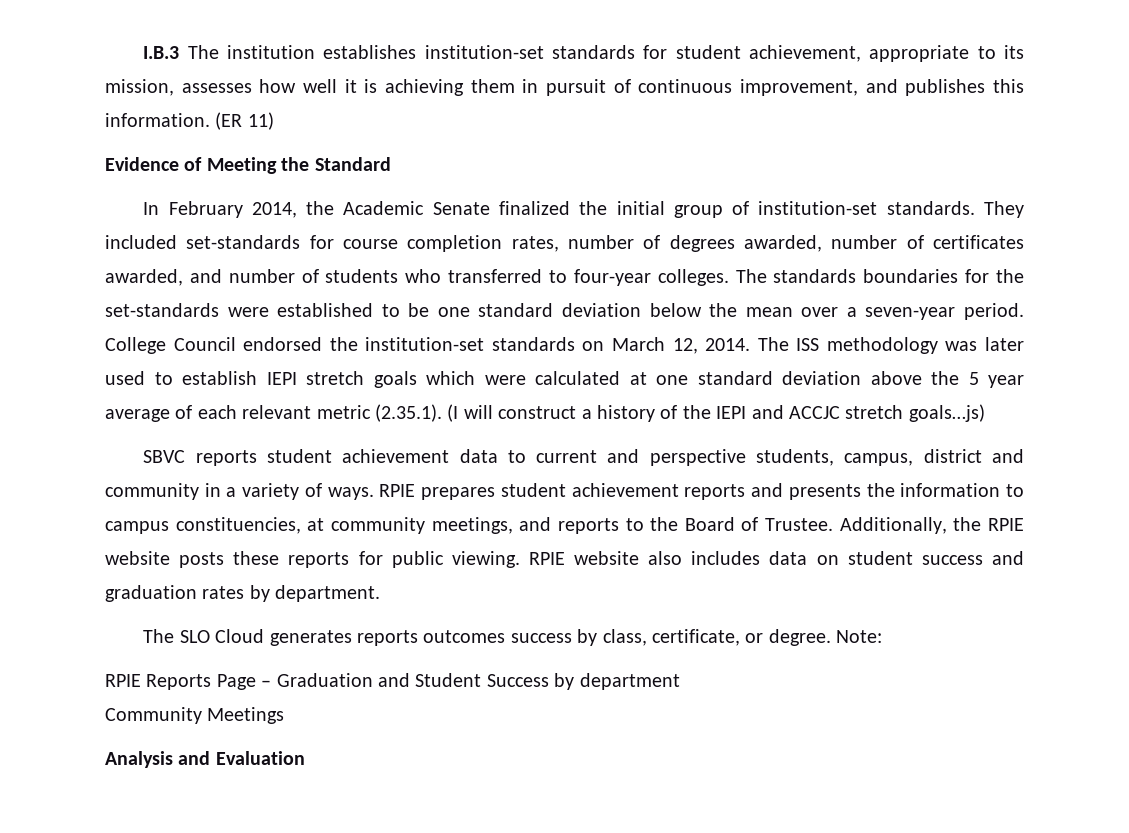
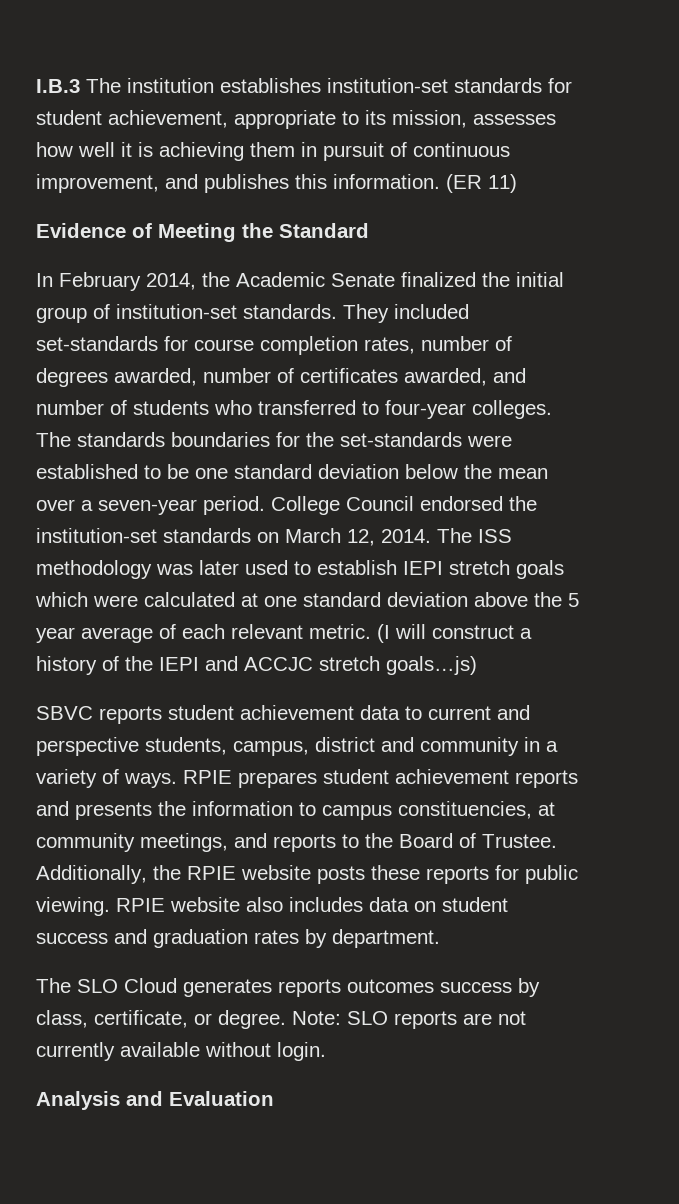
[316,404,442,422] metric (2.35.1). -> [309,624,371,639] metric.
[105,673,680,690] [105,707,285,724] // RPIE Reports Page – Graduation and Student Success by department // Community Meetings -> [347,1011,526,1029] [36,1042,326,1061] SLO reports are not currently available without login.

